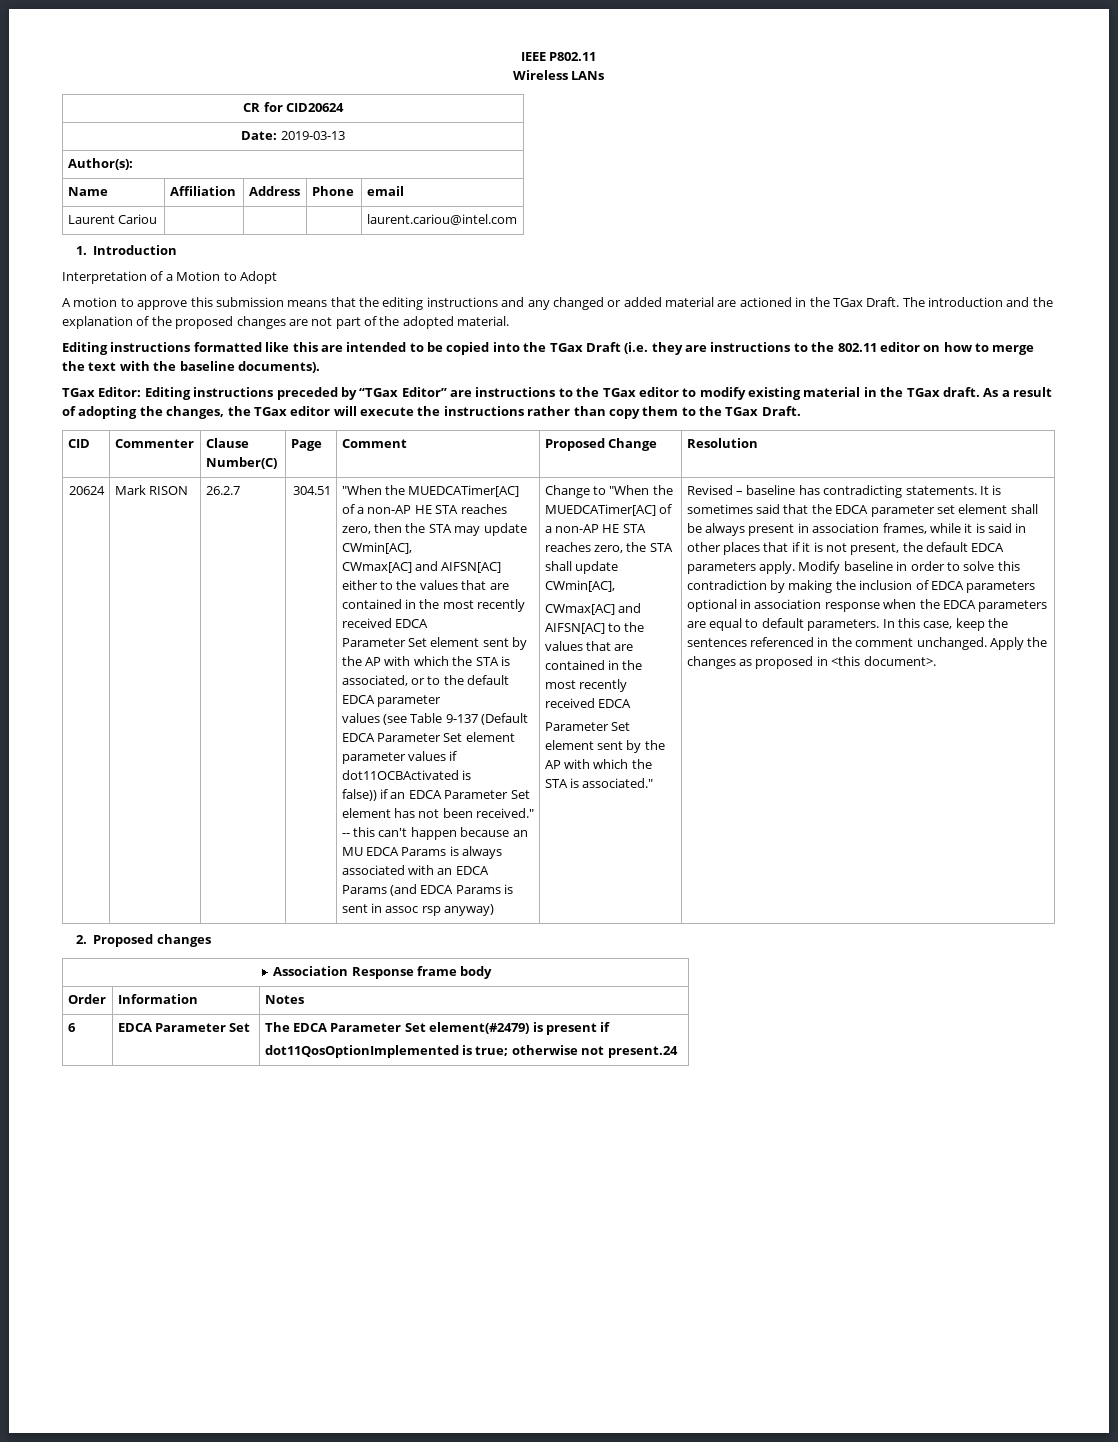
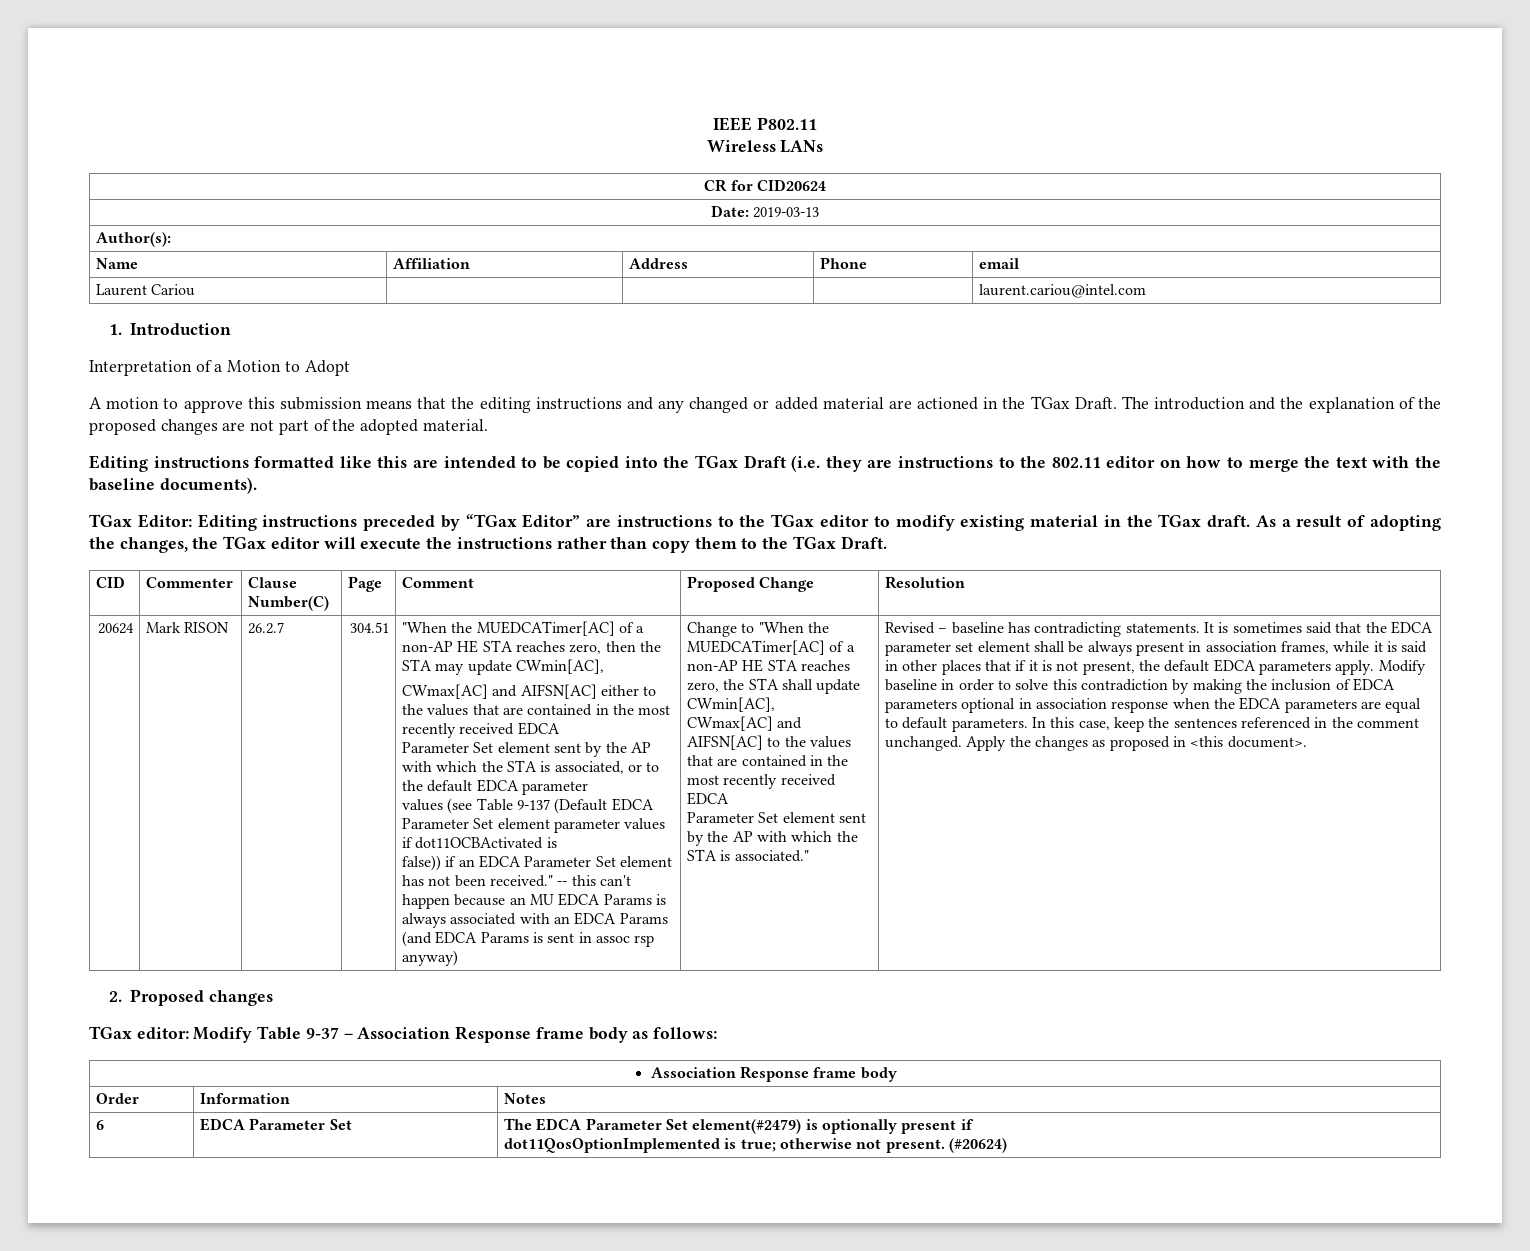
(211, 940) none -> [89,1026,717,1043] // TGax editor: Modify Table 9-37 – Association Response frame body as follows:
(543, 1027) none -> [822,1119,898,1134] optionally
[607,1046,678,1058] present.24 -> [885,1138,1008,1153] present. (#20624)

